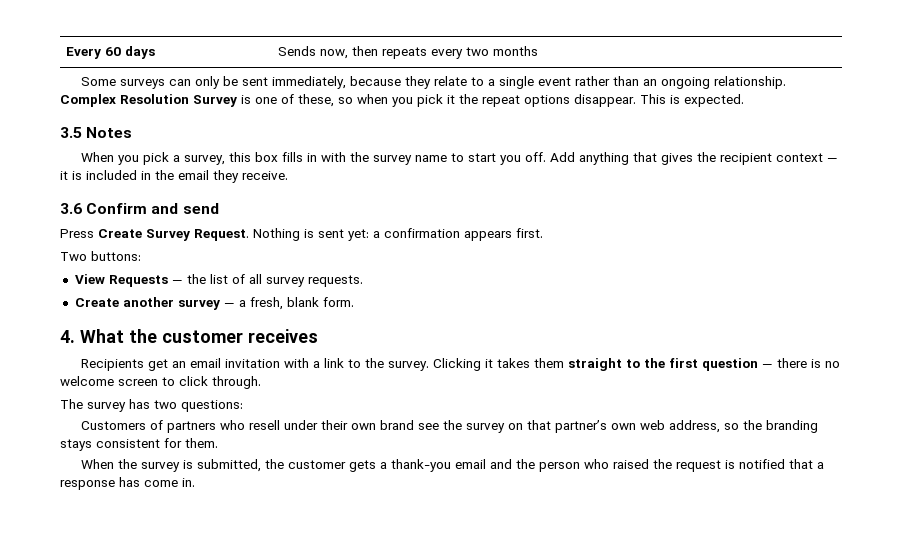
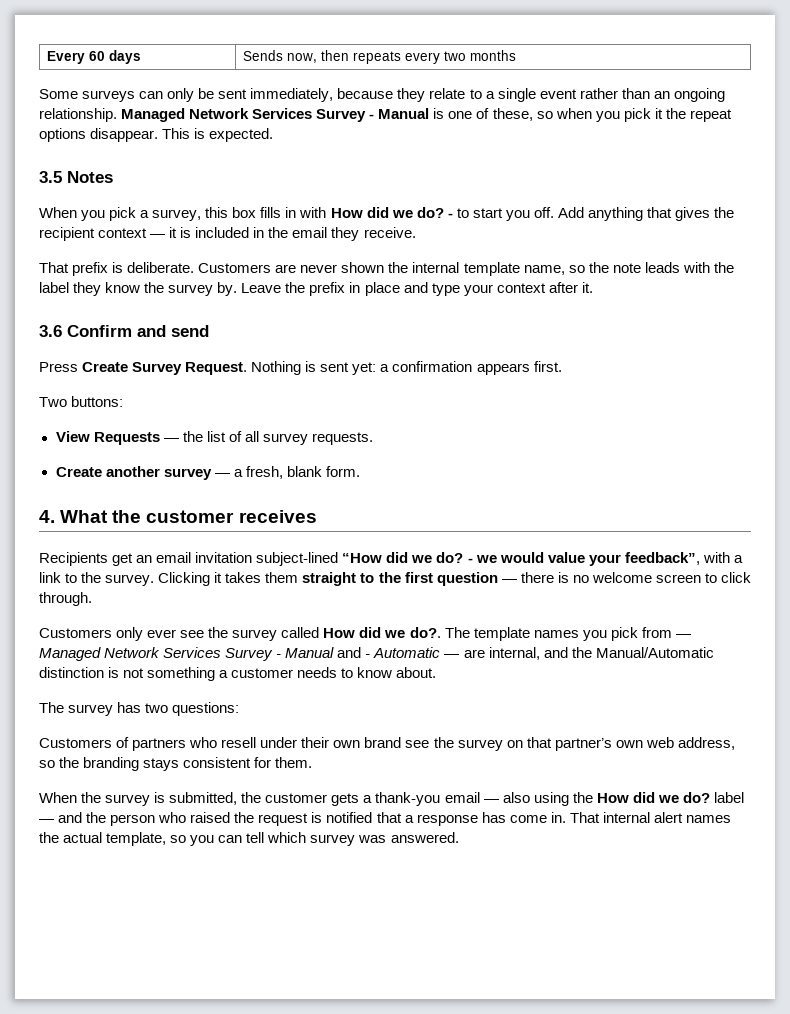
[60,94,237,107] Complex Resolution Survey -> [121,108,430,122] Managed Network Services Survey - Manual
[350,152,448,165] the survey name -> [330,207,453,218] How did we do? -
(288, 175) none -> [39,262,734,276] [39,282,593,296] // That prefix is deliberate. Customers are never shown the internal template name, so the note leads with the label they know the survey by. Leave the prefix in place and type your context after it.
(281, 363) none -> [256,552,700,566] subject-lined “How did we do? - we would value your feedback”,
(261, 382) none -> [39,627,691,641] [39,647,714,661] [39,667,437,681] // Customers only ever see the survey called How did we do?. The template names you pick from — Managed Network Services Survey - Manual and - Automatic — are internal, and the Manual/Automatic distinction is not something a customer needs to know about.
(487, 464) none -> [483,792,744,806] [39,819,54,823] — also using the How did we do? label —
(195, 482) none -> [569,812,731,823] [39,832,459,846] That internal alert names the actual template, so you can tell which survey was answered.

